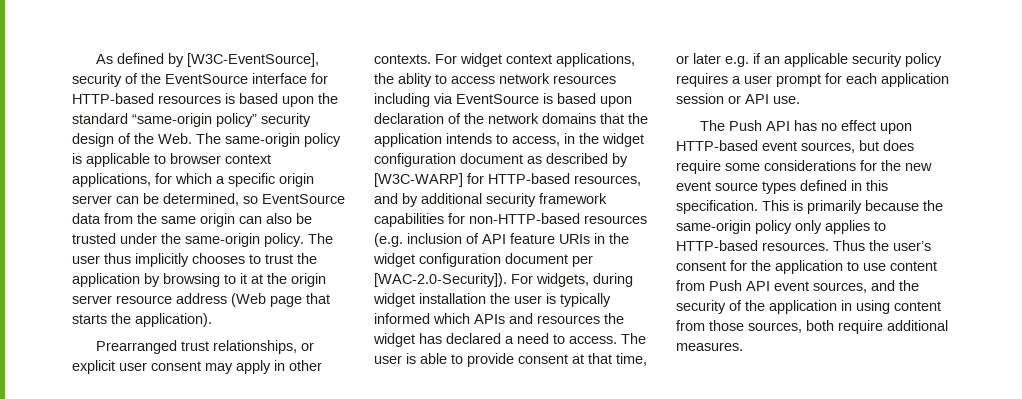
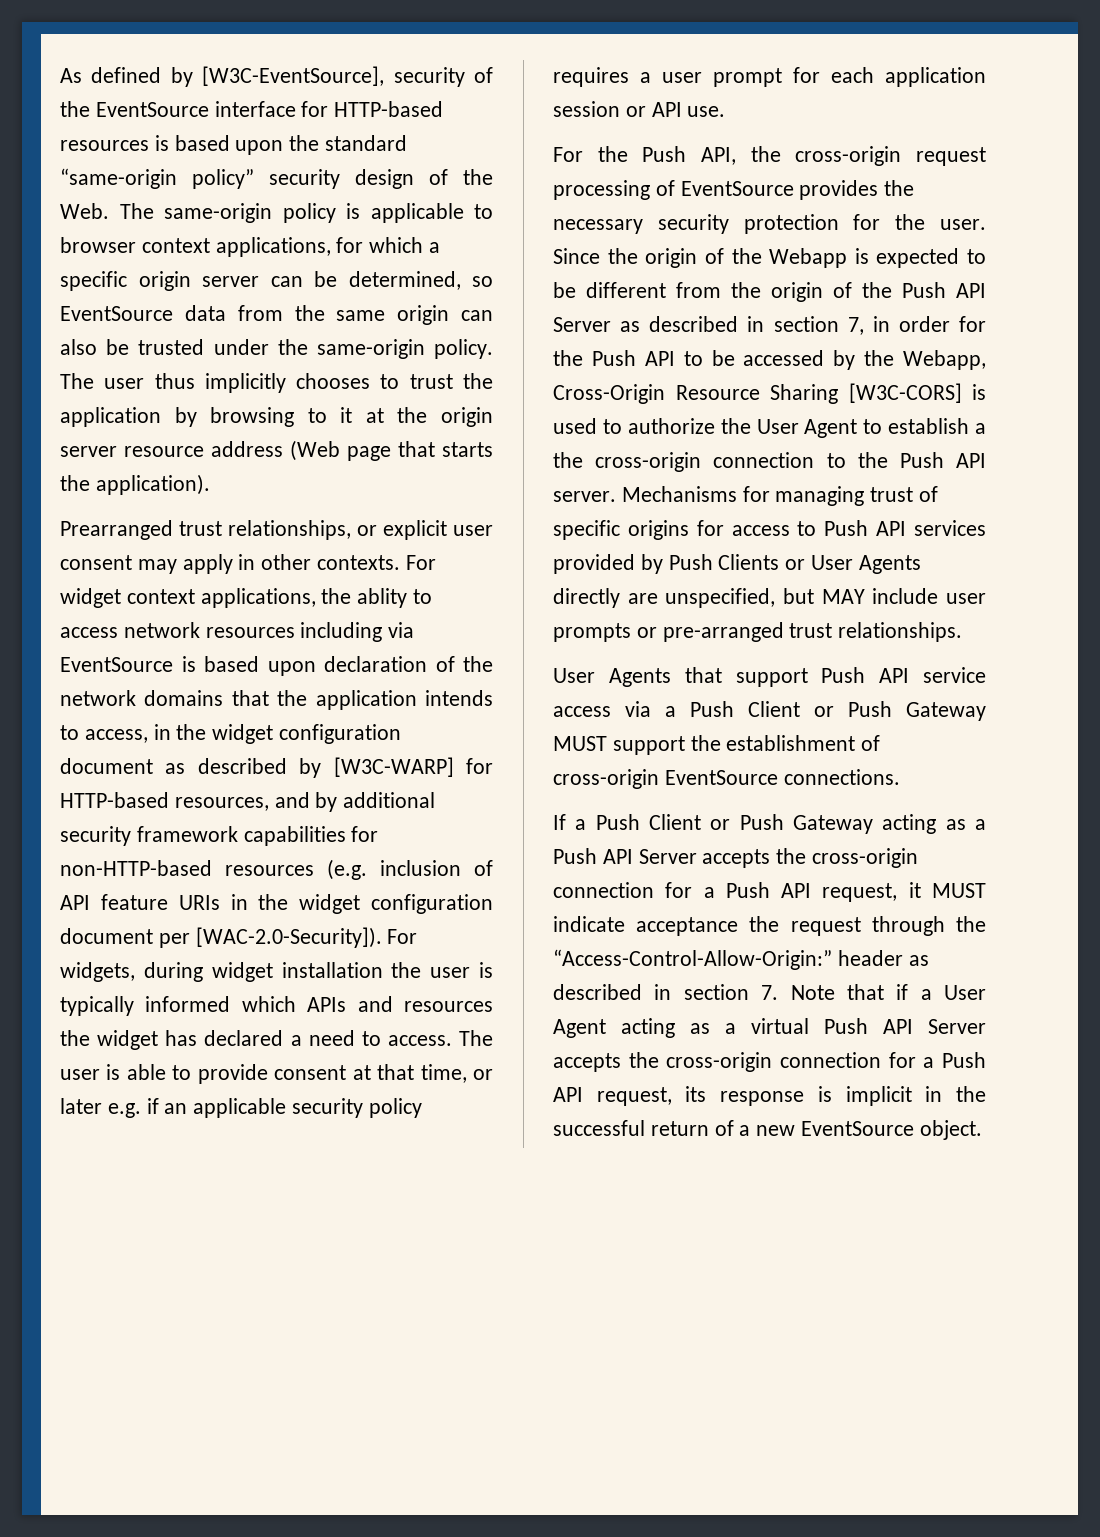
[699,120,912,134] [676,140,914,153] [676,160,932,174] [676,180,888,194] [676,200,943,214] [676,220,886,234] [676,240,931,251] [676,260,937,274] [676,280,919,293] [676,300,941,314] [676,320,948,334] [676,342,743,351] The Push API has no effect upon HTTP-based event sources, but does require some considerations for the new event source types defined in this specification. This is primarily because the same-origin policy only applies to HTTP-based resources. Thus the user’s consent for the application to use content from Push API event sources, and the security of the application in using content from those sources, both require additional measures. -> [553,146,986,166] [553,180,915,200] [553,214,986,234] [553,248,986,268] [553,282,986,302] [553,316,986,335] [553,350,986,370] [553,383,986,404] [553,418,986,438] [553,452,986,472] [553,486,939,506] [553,520,986,540] [553,554,921,574] [553,588,986,608] [553,622,963,642] [553,667,986,687] [553,701,986,721] [553,735,881,755] [553,769,900,789] [553,814,986,834] [553,848,919,868] [553,882,986,902] [553,916,986,936] [553,949,929,970] [553,984,986,1000] [553,1018,986,1038] [553,1052,986,1072] [553,1086,986,1106] [553,1120,982,1140] For the Push API, the cross-origin request processing of EventSource provides the necessary security protection for the user. Since the origin of the Webapp is expected to be different from the origin of the Push API Server as described in section 7, in order for the Push API to be accessed by the Webapp, Cross-Origin Resource Sharing [W3C-CORS] is used to authorize the User Agent to establish a the cross-origin connection to the Push API server. Mechanisms for managing trust of specific origins for access to Push API services provided by Push Clients or User Agents directly are unspecified, but MAY include user prompts or pre-arranged trust relationships. // User Agents that support Push API service access via a Push Client or Push Gateway MUST support the establishment of cross-origin EventSource connections. // If a Push Client or Push Gateway acting as a Push API Server accepts the cross-origin connection for a Push API request, it MUST indicate acceptance the request through the “Access-Control-Allow-Origin:” header as described in section 7. Note that if a User Agent acting as a virtual Push API Server accepts the cross-origin connection for a Push API request, its response is implicit in the successful return of a new EventSource object.

